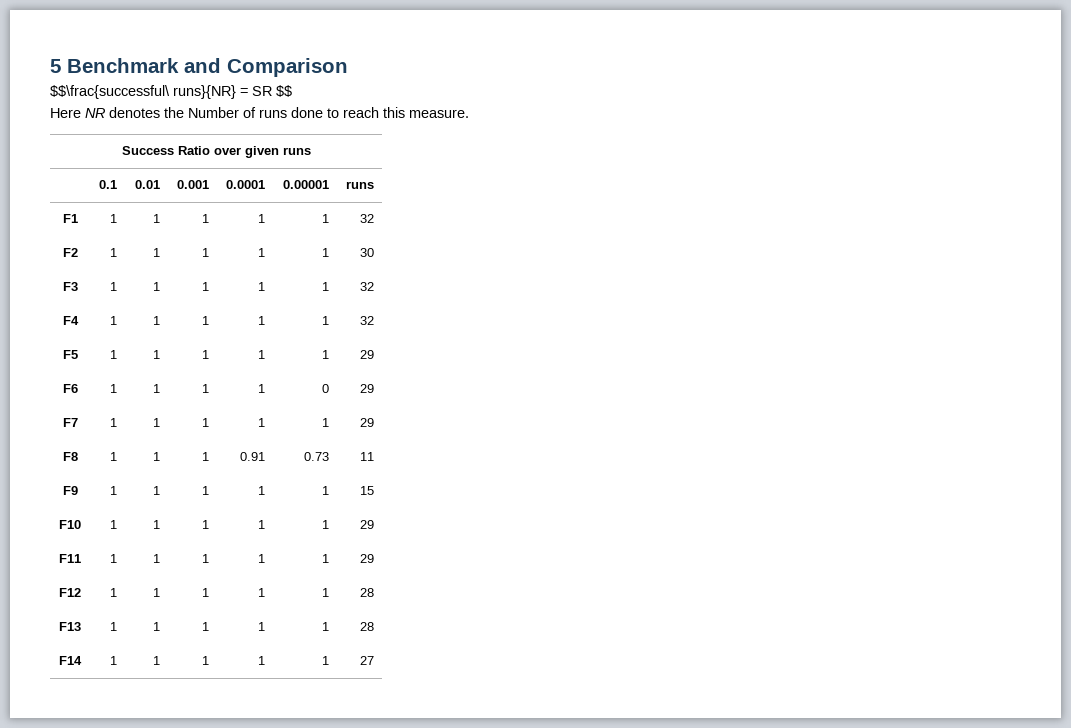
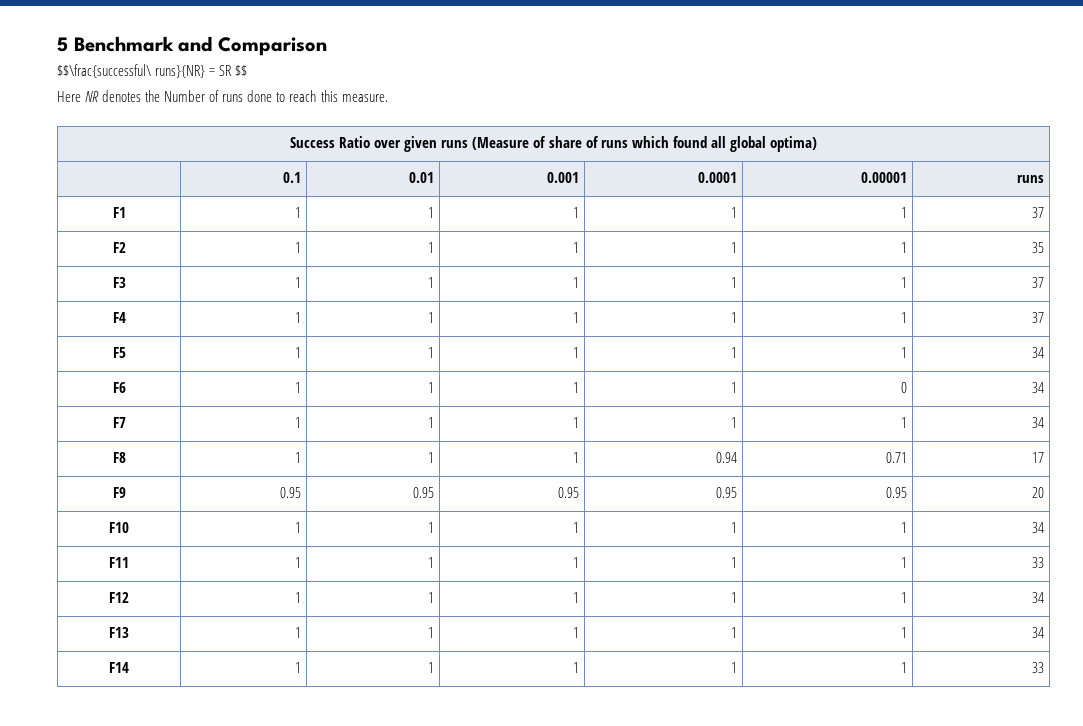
(311, 151) none -> [472,136,817,152] (Measure of share of runs which found all global optima)
[359,214,374,223] 32 -> [1031,207,1044,218] 37
[359,248,374,257] 30 -> [1031,242,1044,253] 35
[359,282,374,291] 32 -> [1031,277,1044,288] 37
[359,316,374,325] 32 -> [1031,312,1044,323] 37
[359,350,374,359] 29 -> [1031,347,1044,358] 34
[359,384,374,393] 29 -> [1031,382,1044,393] 34
[359,418,374,427] 29 -> [1031,417,1044,428] 34
[239,452,265,461] [303,452,329,461] [359,452,374,461] [62,486,78,495] [109,486,117,495] [152,486,160,495] [201,486,209,495] [257,486,265,495] [321,486,329,495] [359,486,374,495] 0.91 | 0.73 | 11 // F9 | 1 | 1 | 1 | 1 | 1 | 15 -> [715,452,737,463] [885,452,907,463] [1031,452,1044,463] [112,487,126,498] [279,487,301,498] [412,487,434,498] [557,487,579,498] [715,487,737,498] [885,487,907,498] [1031,487,1044,498] 0.94 | 0.71 | 17 // F9 | 0.95 | 0.95 | 0.95 | 0.95 | 0.95 | 20
[359,520,374,529] 29 -> [1031,522,1044,533] 34
[359,554,374,563] 29 -> [1031,557,1044,568] 33
[359,588,374,597] 28 -> [1031,592,1044,603] 34
[359,622,374,631] 28 -> [1031,627,1044,638] 34
[359,656,374,665] 27 -> [1031,662,1044,673] 33

